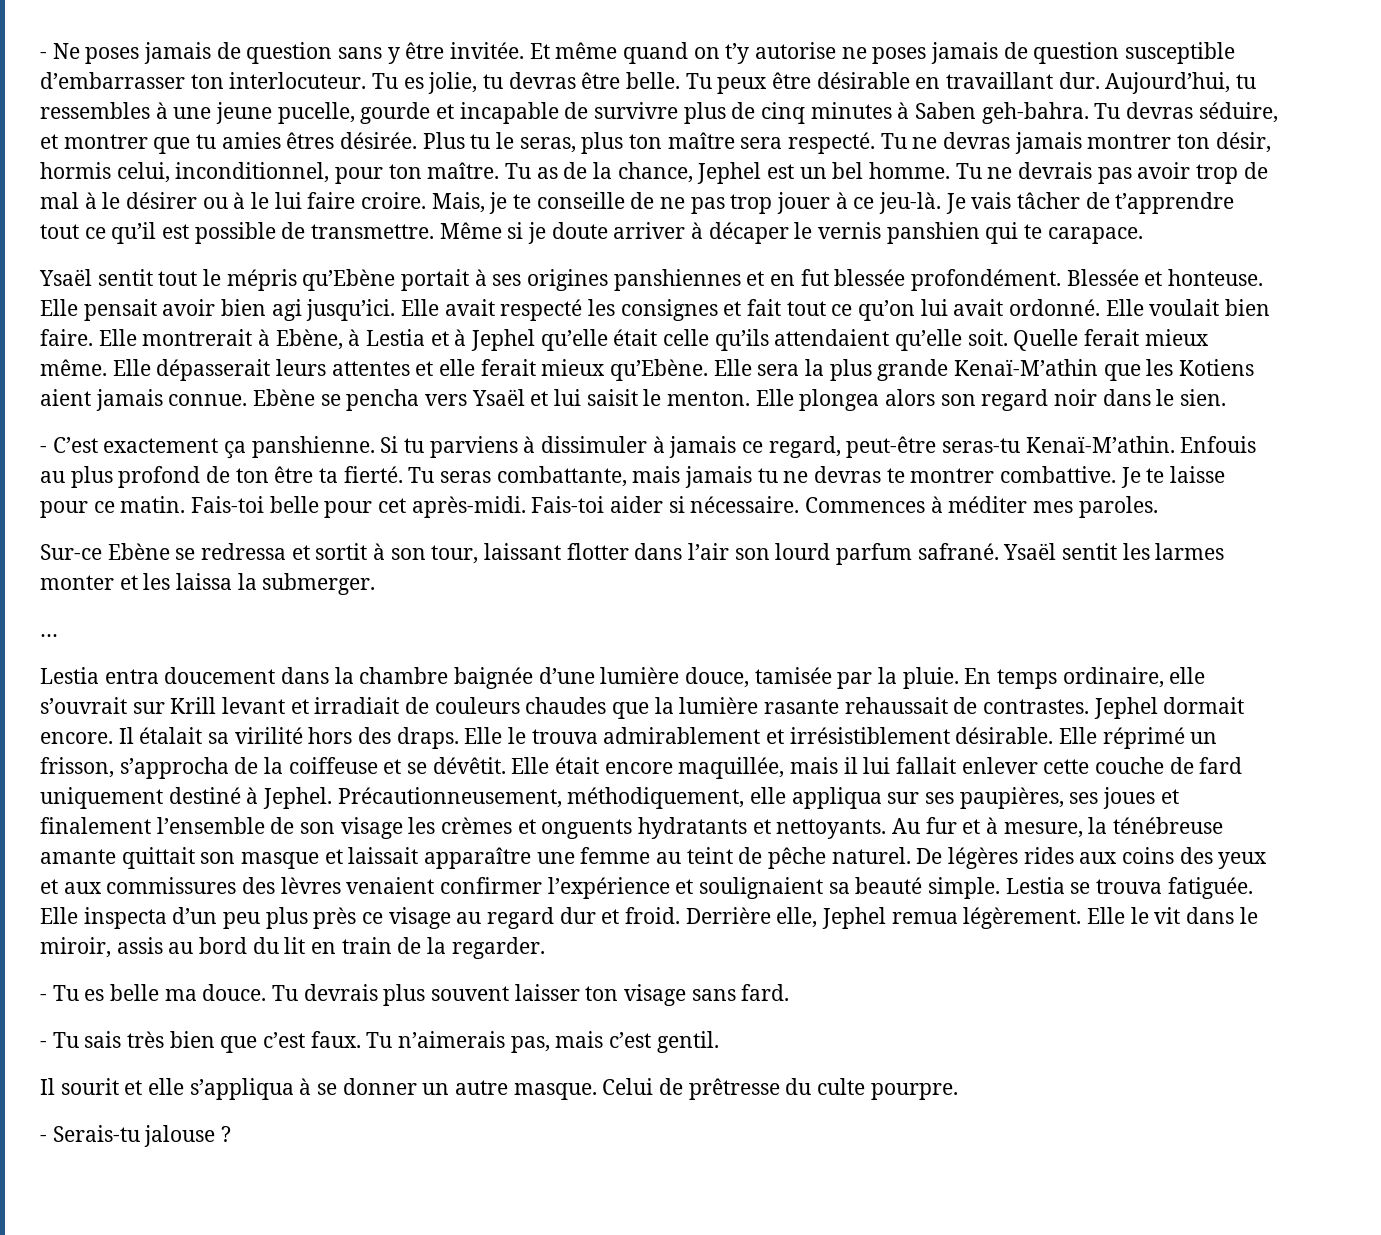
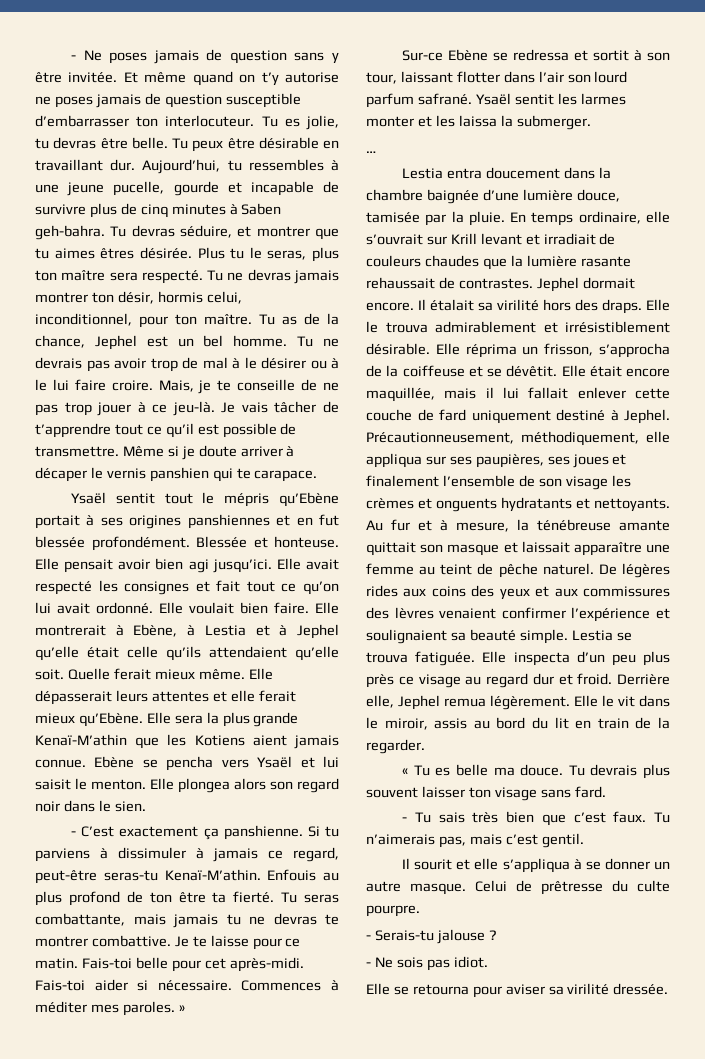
[221,132,281,149] amies -> [54,248,95,259] aimes
(1158, 507) none -> [178,1005,185,1012] »
[1102,727,1185,749] réprimé -> [465,344,517,358] réprima
[40,994,47,1001] - -> [402,768,409,775] «
(232, 1134) none -> [366,956,488,971] [366,983,669,998] // - Ne sois pas idiot. // Elle se retourna pour aviser sa virilité dressée.

